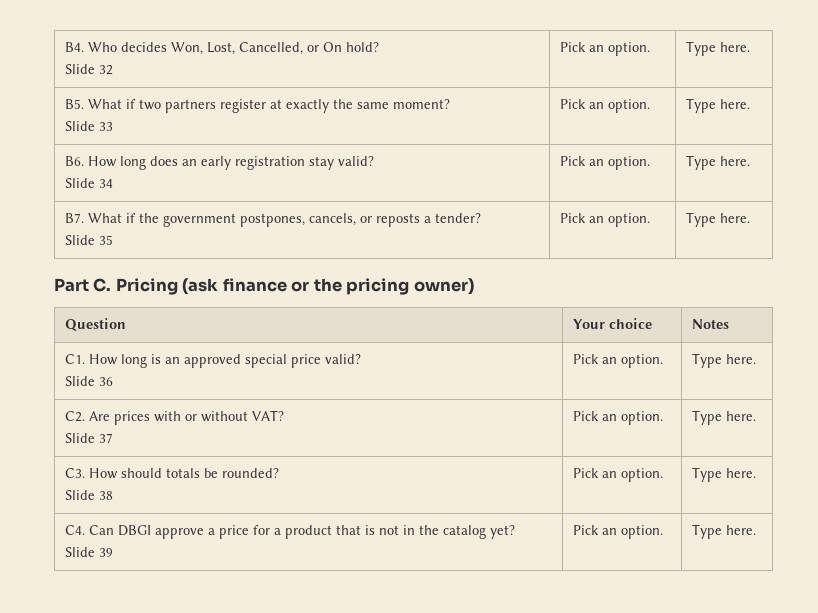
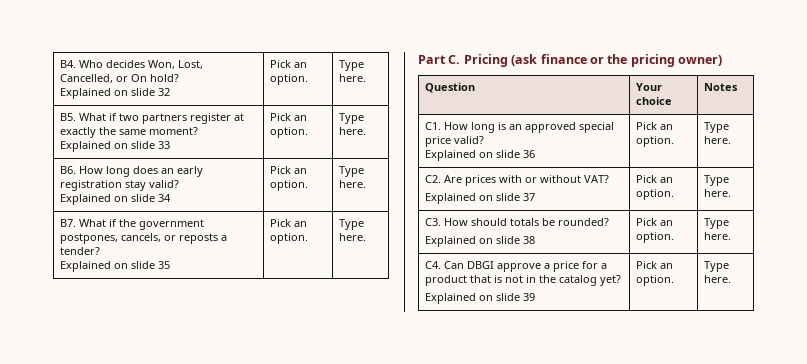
[64,64,95,74] Slide -> [59,88,155,99] Explained on slide
[64,121,95,131] Slide -> [59,141,155,152] Explained on slide
[64,178,95,188] Slide -> [59,194,155,205] Explained on slide
[64,235,95,245] Slide -> [59,261,155,272] Explained on slide
[64,376,95,386] Slide -> [424,150,520,161] Explained on slide
[64,433,95,443] Slide -> [424,193,520,204] Explained on slide
[64,490,95,500] Slide -> [424,236,520,247] Explained on slide
[64,547,95,557] Slide -> [424,293,520,304] Explained on slide

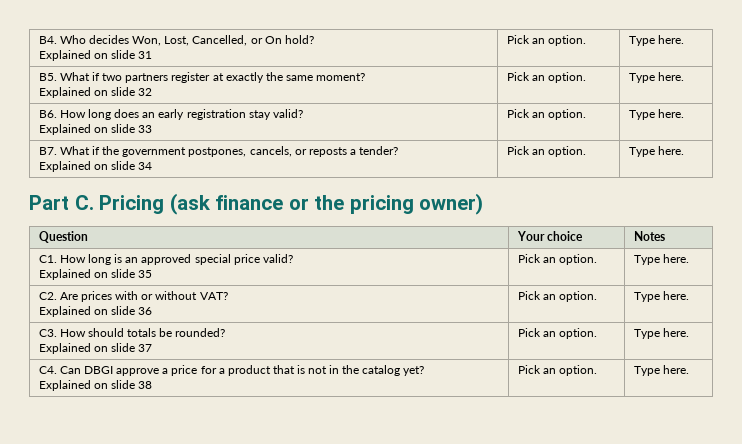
[157,88,170,96] 32 -> [138,51,153,59] 31
[157,141,170,149] 33 -> [138,88,153,96] 32
[157,194,171,202] 34 -> [138,125,153,133] 33
[157,261,170,269] 35 -> [138,162,153,170] 34
[522,150,535,158] 36 -> [138,270,153,278] 35
[522,193,535,201] 37 -> [138,307,153,315] 36
[522,236,535,244] 38 -> [138,344,153,352] 37
[522,293,535,301] 39 -> [138,381,153,389] 38

